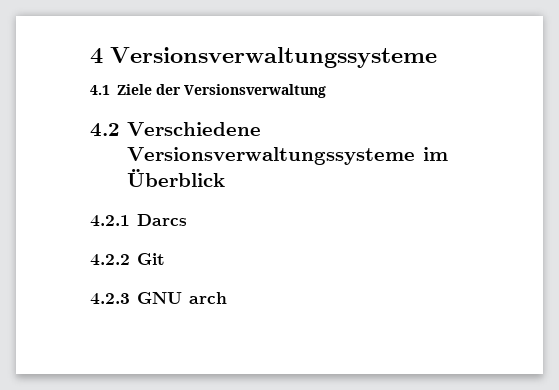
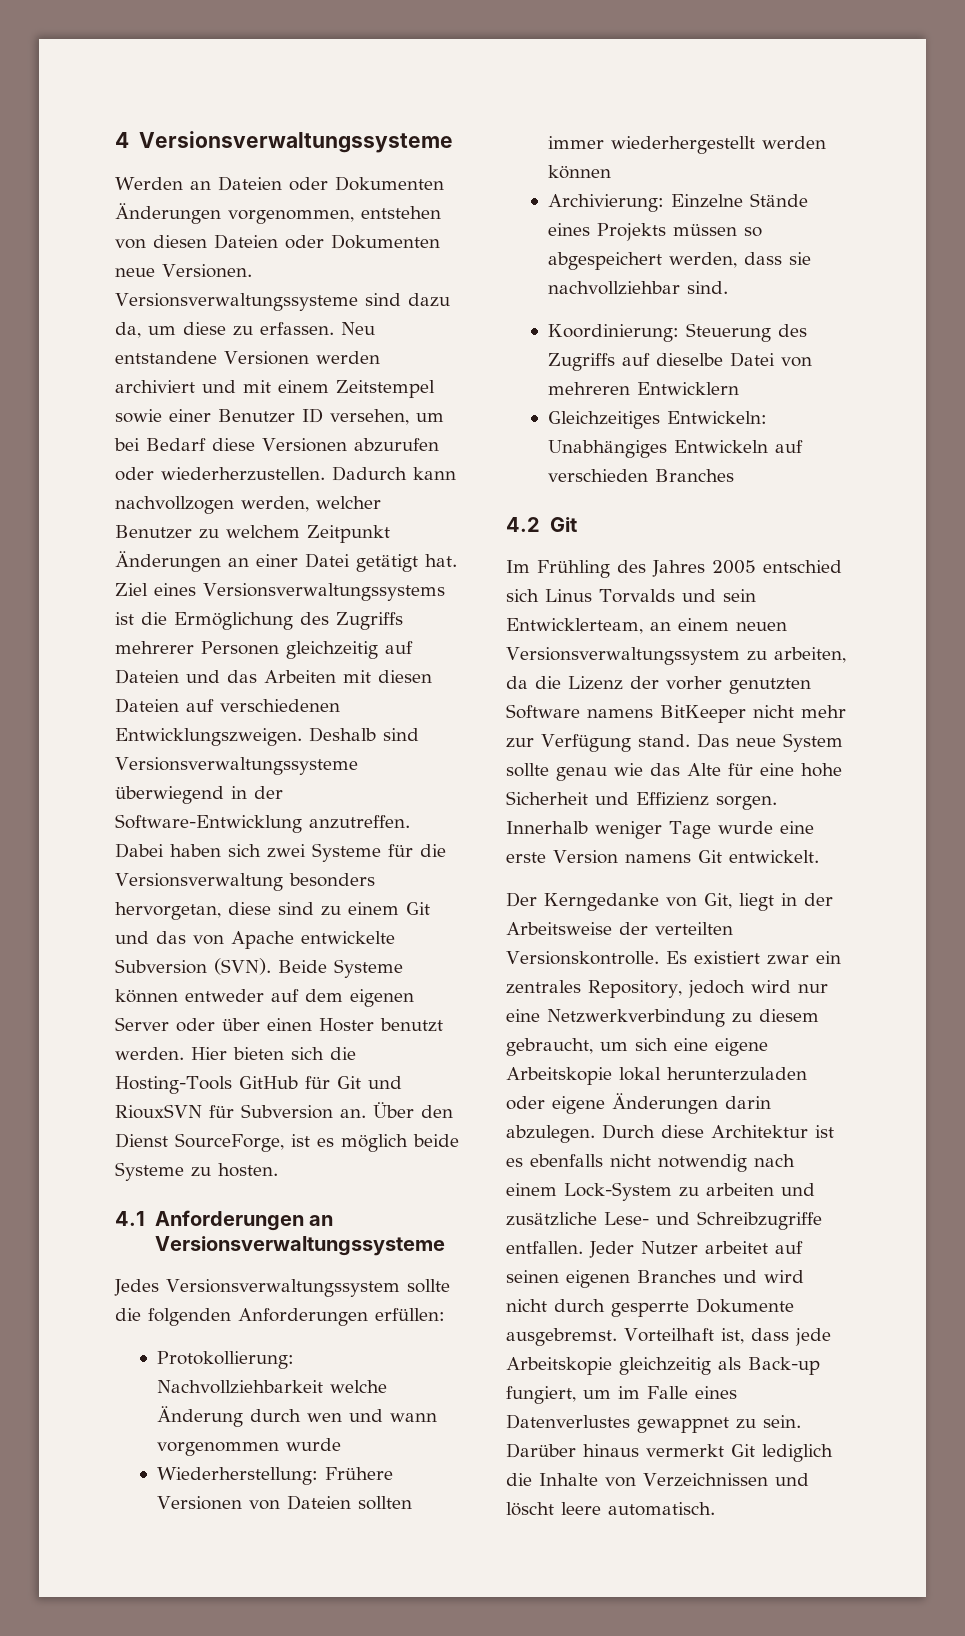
[90,84,326,98] [90,122,261,137] [127,147,448,165] [127,169,225,187] [90,214,187,227] [90,253,165,266] [90,292,227,305] 4.1 Ziele der Versionsverwaltung // 4.2 Verschiedene Versionsverwaltungssysteme im Überblick // 4.2.1 Darcs // 4.2.2 Git // 4.2.3 GNU arch -> [115,176,444,191] [115,203,441,224] [115,234,440,249] [115,264,252,278] [115,293,450,311] [115,322,375,338] [115,351,380,365] [115,380,435,398] [115,408,444,425] [114,438,439,452] [115,466,456,481] [115,496,381,514] [115,525,390,543] [115,551,457,572] [115,583,445,601] [115,612,403,630] [115,641,413,659] [115,669,432,684] [115,698,340,713] [115,727,419,746] [115,757,358,775] [115,786,283,804] [115,814,410,833] [115,843,446,862] [115,873,375,891] [115,902,430,920] [115,931,395,949] [115,958,403,978] [115,989,414,1007] [115,1017,443,1032] [115,1047,356,1060] [115,1076,402,1094] [115,1102,453,1119] [115,1133,459,1152] [115,1162,278,1181] [115,1210,333,1231] [154,1236,445,1256] [114,1279,450,1297] [115,1308,445,1326] [156,1351,294,1369] [156,1380,387,1394] [156,1406,437,1427] [156,1438,341,1456] [156,1467,393,1485] [156,1495,412,1510] [547,136,826,154] [547,165,611,179] [547,193,808,212] [547,223,762,241] [547,252,811,270] [547,281,728,295] [547,323,807,342] [547,352,812,371] [547,382,739,395] [547,411,767,429] [547,440,803,458] [547,469,734,482] [506,517,577,532] [506,560,842,578] [506,589,756,603] [506,618,787,634] [506,647,846,665] [506,676,811,694] [506,704,846,723] [506,733,843,752] [506,763,842,781] [506,791,777,810] [506,821,814,839] [506,850,819,864] [506,892,833,911] [506,922,733,935] [506,951,841,965] [506,980,828,998] [506,1009,819,1027] [506,1038,768,1056] [506,1067,807,1085] [506,1093,771,1114] [506,1124,834,1143] [506,1154,795,1172] [506,1182,815,1201] [506,1211,822,1230] [506,1241,803,1258] [506,1270,804,1288] [506,1298,794,1317] [506,1328,831,1346] [506,1357,820,1375] [506,1386,737,1404] [506,1414,801,1433] [506,1443,833,1462] [506,1473,809,1487] [506,1502,715,1516] Werden an Dateien oder Dokumenten Änderungen vorgenommen, entstehen von diesen Dateien oder Dokumenten neue Versionen. Versionsverwaltungssysteme sind dazu da, um diese zu erfassen. Neu entstandene Versionen werden archiviert und mit einem Zeitstempel sowie einer Benutzer ID versehen, um bei Bedarf diese Versionen abzurufen oder wiederherzustellen. Dadurch kann nachvollzogen werden, welcher Benutzer zu welchem Zeitpunkt Änderungen an einer Datei getätigt hat. Ziel eines Versionsverwaltungssystems ist die Ermöglichung des Zugriffs mehrerer Personen gleichzeitig auf Dateien und das Arbeiten mit diesen Dateien auf verschiedenen Entwicklungszweigen. Deshalb sind Versionsverwaltungssysteme überwiegend in der Software-Entwicklung anzutreffen. Dabei haben sich zwei Systeme für die Versionsverwaltung besonders hervorgetan, diese sind zu einem Git und das von Apache entwickelte Subversion (SVN). Beide Systeme können entweder auf dem eigenen Server oder über einen Hoster benutzt werden. Hier bieten sich die Hosting-Tools GitHub für Git und RiouxSVN für Subversion an. Über den Dienst SourceForge, ist es möglich beide Systeme zu hosten. // 4.1 Anforderungen an Versionsverwaltungssysteme // Jedes Versionsverwaltungssystem sollte die folgenden Anforderungen erfüllen: // Protokollierung: Nachvollziehbarkeit welche Änderung durch wen und wann vorgenommen wurde // Wiederherstellung: Frühere Versionen von Dateien sollten immer wiederhergestellt werden können // Archivierung: Einzelne Stände eines Projekts müssen so abgespeichert werden, dass sie nachvollziehbar sind. // Koordinierung: Steuerung des Zugriffs auf dieselbe Datei von mehreren Entwicklern // Gleichzeitiges Entwickeln: Unabhängiges Entwickeln auf verschieden Branches // 4.2 Git // Im Frühling des Jahres 2005 entschied sich Linus Torvalds und sein Entwicklerteam, an einem neuen Versionsverwaltungssystem zu arbeiten, da die Lizenz der vorher genutzten Software namens BitKeeper nicht mehr zur Verfügung stand. Das neue System sollte genau wie das Alte für eine hohe Sicherheit und Effizienz sorgen. Innerhalb weniger Tage wurde eine erste Version namens Git entwickelt. // Der Kerngedanke von Git, liegt in der Arbeitsweise der verteilten Versionskontrolle. Es existiert zwar ein zentrales Repository, jedoch wird nur eine Netzwerkverbindung zu diesem gebraucht, um sich eine eigene Arbeitskopie lokal herunterzuladen oder eigene Änderungen darin abzulegen. Durch diese Architektur ist es ebenfalls nicht notwendig nach einem Lock-System zu arbeiten und zusätzliche Lese- und Schreibzugriffe entfallen. Jeder Nutzer arbeitet auf seinen eigenen Branches und wird nicht durch gesperrte Dokumente ausgebremst. Vorteilhaft ist, dass jede Arbeitskopie gleichzeitig als Back-up fungiert, um im Falle eines Datenverlustes gewappnet zu sein. Darüber hinaus vermerkt Git lediglich die Inhalte von Verzeichnissen und löscht leere automatisch.

